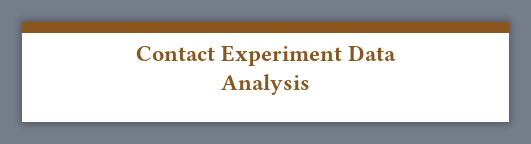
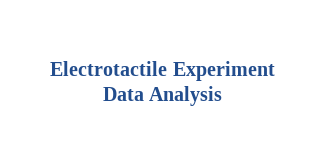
[135,46,215,61] Contact -> [50,61,168,76] Electrotactile

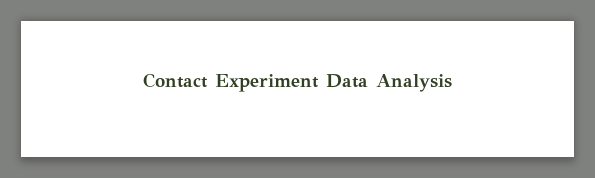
[50,61,168,76] Electrotactile -> [143,73,208,88] Contact

